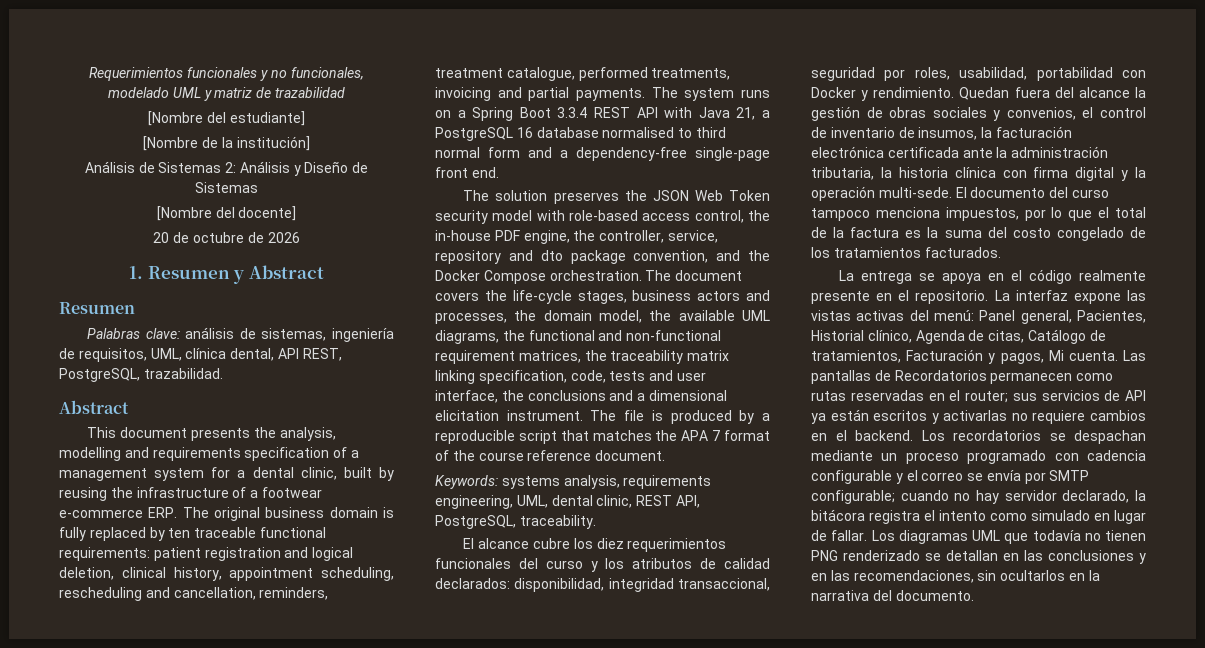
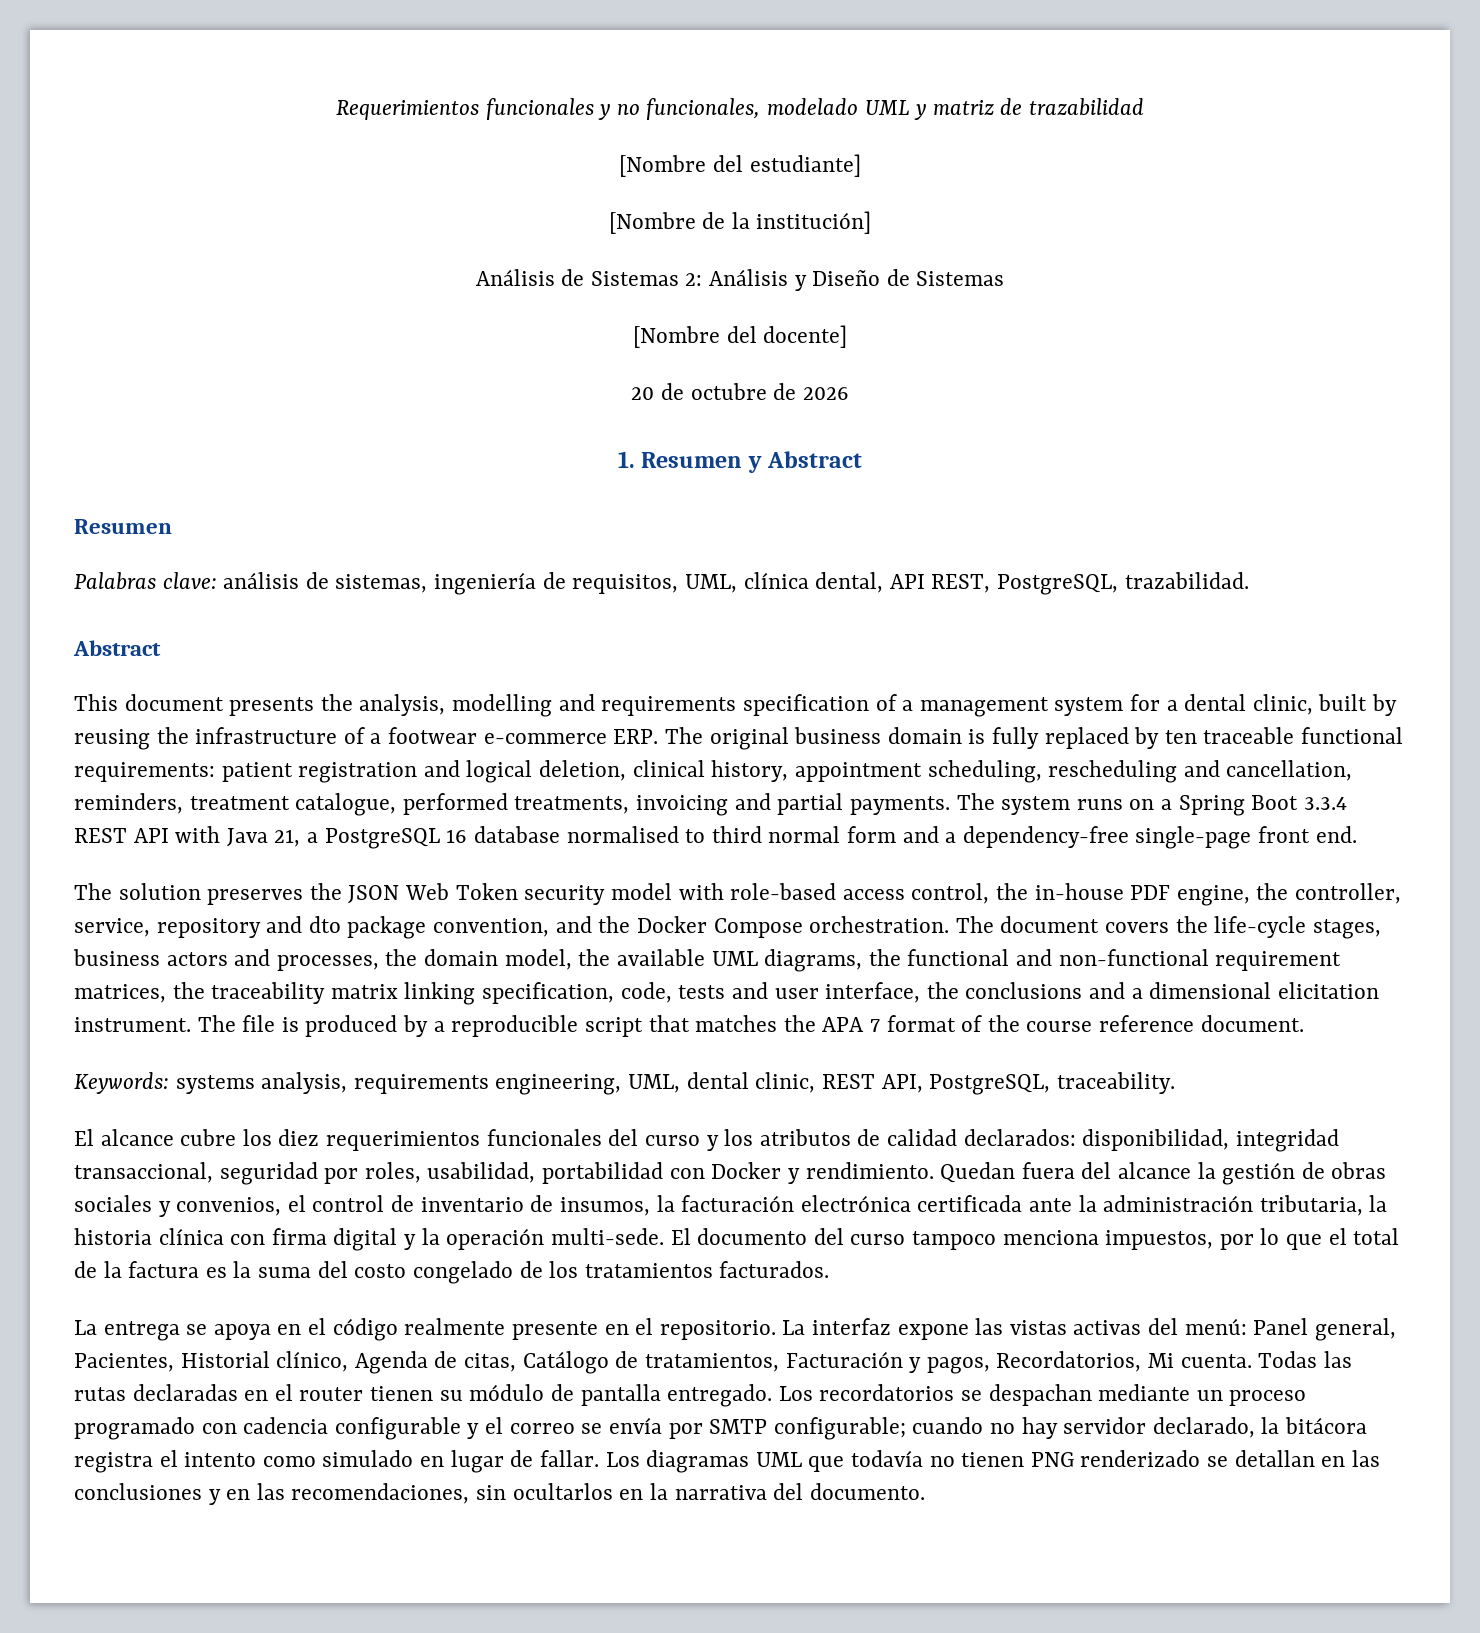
(1044, 358) none -> [996,1351,1142,1372] Recordatorios,
[1123,350,1146,361] [811,370,1114,384] [811,390,1146,403] [811,409,1146,424] [811,430,913,441] Las pantallas de Recordatorios permanecen como rutas reservadas en el router; sus servicios de API ya están escritos y activarlas no requiere cambios en el backend. -> [1258,1351,1352,1368] [74,1384,773,1407] Todas las rutas declaradas en el router tienen su módulo de pantalla entregado.

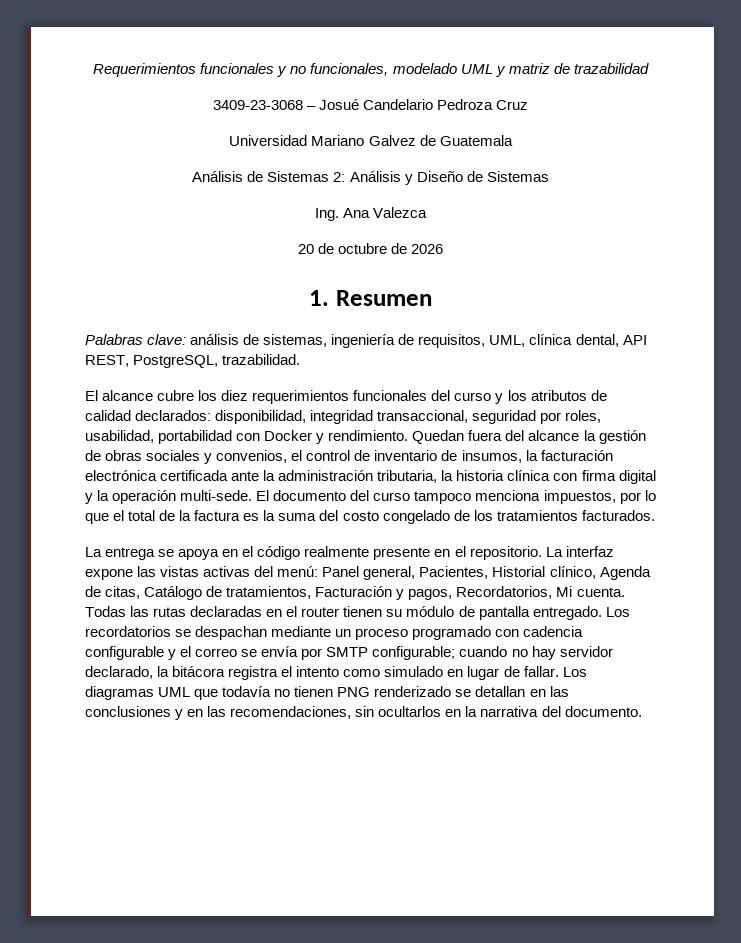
[619,154,861,177] [608,211,872,234] [Nombre del estudiante] // [Nombre de la institución] -> [212,99,529,110] [229,135,513,146] 3409-23-3068 – Josué Candelario Pedroza Cruz // Universidad Mariano Galvez de Guatemala
[632,325,848,348] [Nombre del docente] -> [314,207,428,221] Ing. Ana Valezca
[747,451,863,473] [74,519,172,534] y Abstract // Resumen -> (432, 298) none
[73,640,161,656] [74,694,1398,717] [74,727,1404,750] [74,760,1353,783] [74,793,1347,816] [74,826,1357,849] [74,883,1402,906] [74,916,1381,939] [73,949,1342,972] [74,982,1379,1005] [74,1015,1304,1037] [74,1072,1175,1095] // Abstract // This document presents the analysis, modelling and requirements specification of a management system for a dental clinic, built by reusing the infrastructure of a footwear e-commerce ERP. The original business domain is fully replaced by ten traceable functional requirements: patient registration and logical deletion, clinical history, appointment scheduling, rescheduling and cancellation, reminders, treatment catalogue, performed treatments, invoicing and partial payments. The system runs on a Spring Boot 3.3.4 REST API with Java 21, a PostgreSQL 16 database normalised to third normal form and a dependency-free single-page front end. // The solution preserves the JSON Web Token security model with role-based access control, the in-house PDF engine, the controller, service, repository and dto package convention, and the Docker Compose orchestration. The document covers the life-cycle stages, business actors and processes, the domain model, the available UML diagrams, the functional and non-functional requirement matrices, the traceability matrix linking specification, code, tests and user interface, the conclusions and a dimensional elicitation instrument. The file is produced by a reproducible script that matches the APA 7 format of the course reference document. // Keywords: systems analysis, requirements engineering, UML, dental clinic, REST API, PostgreSQL, traceability. -> (301, 359) none

